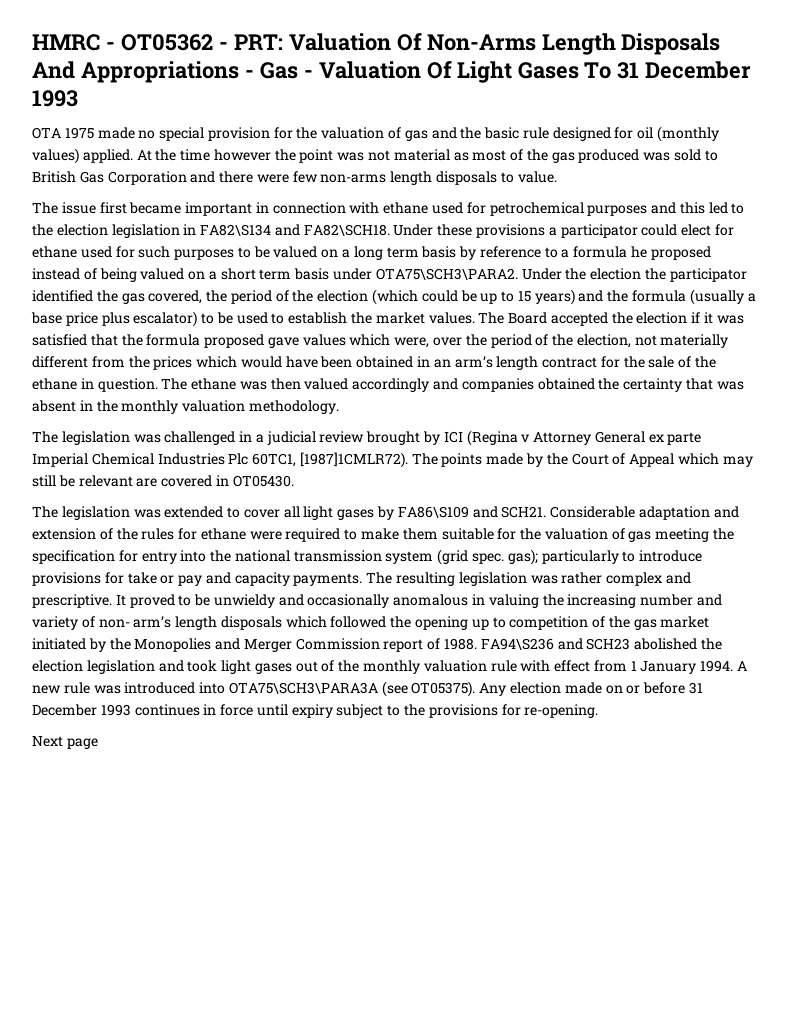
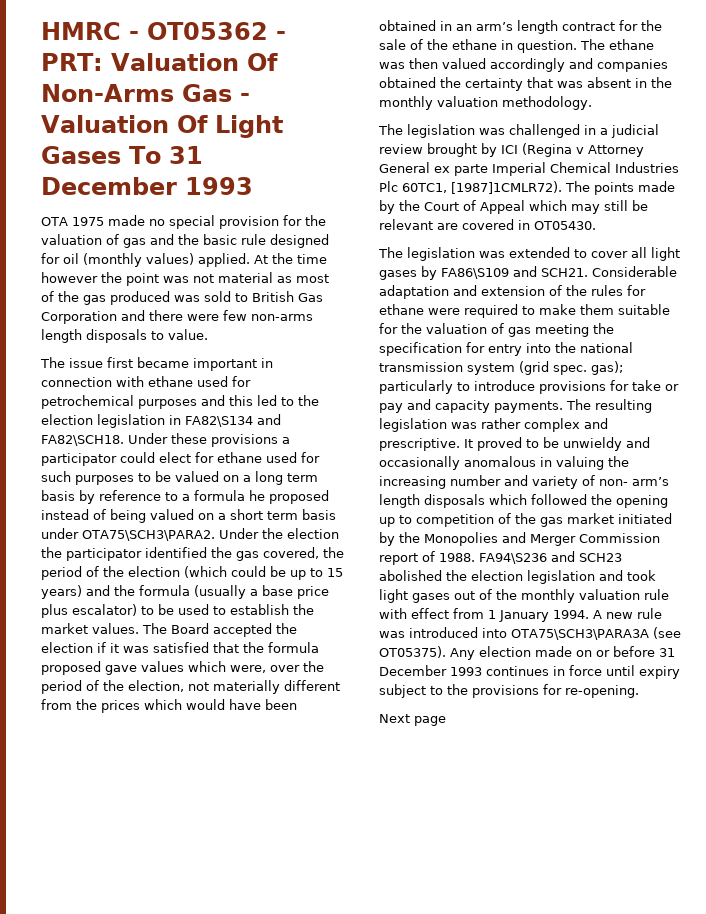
[541,33,721,55] [32,61,254,83] Length Disposals And Appropriations - -> (174, 93) none

